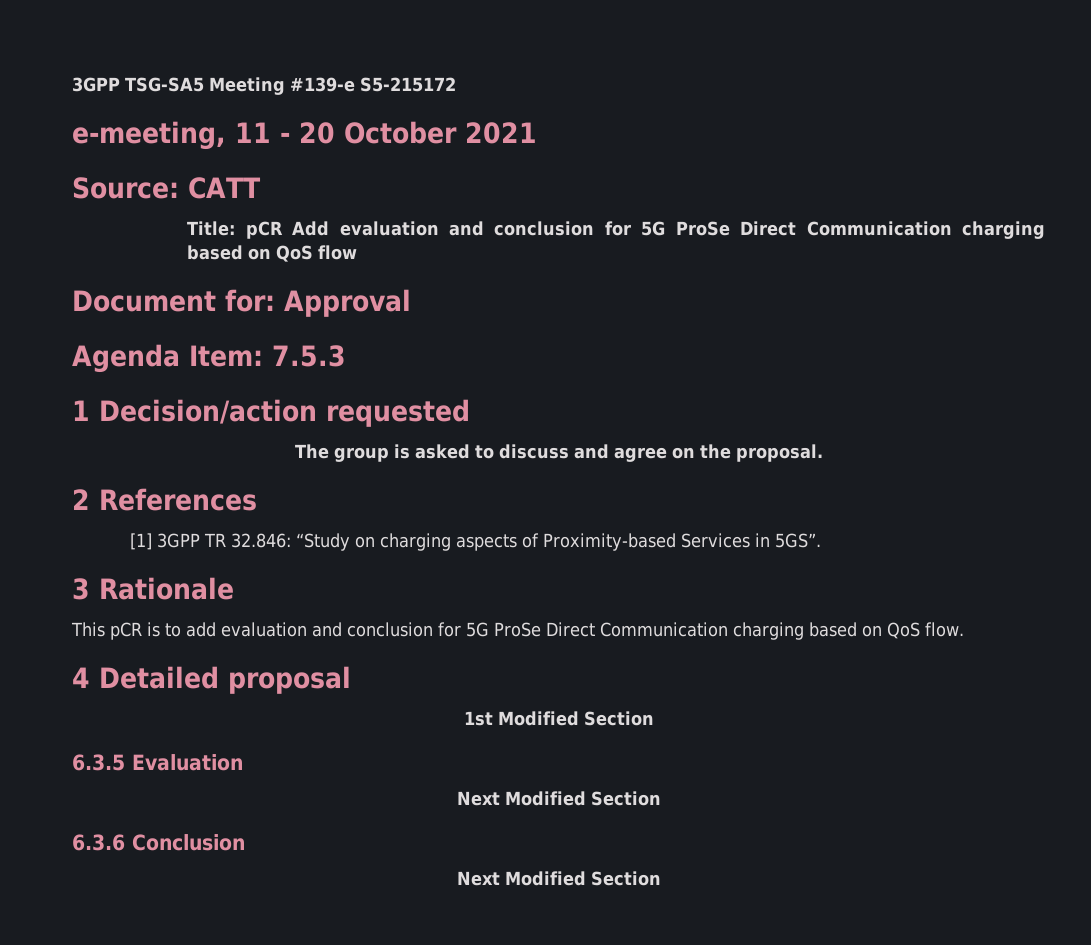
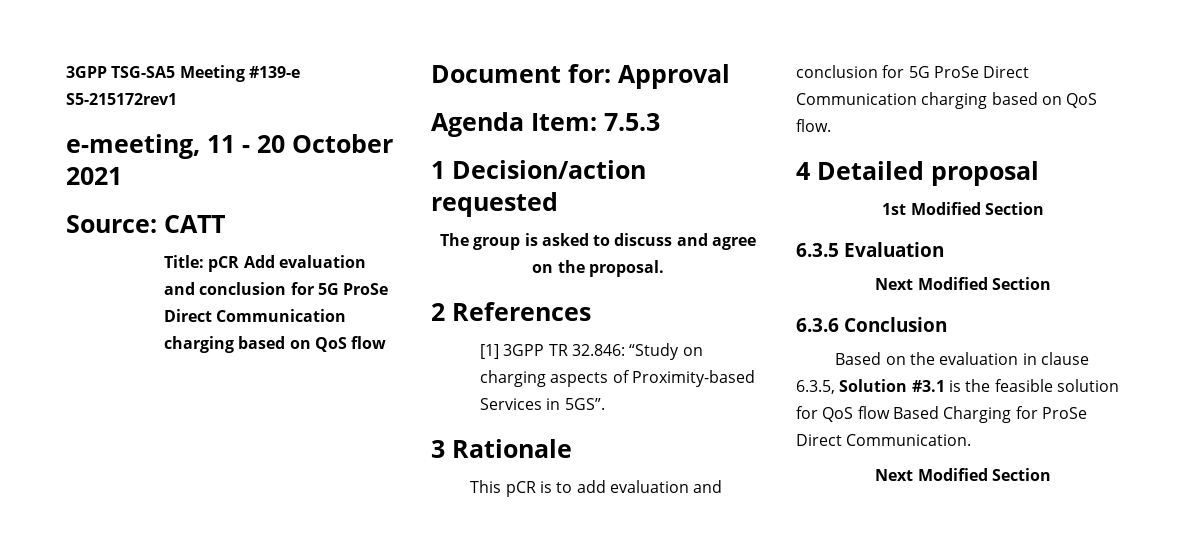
[360,77,456,92] S5-215172 -> [66,93,177,105] S5-215172rev1
(245, 842) none -> [835,352,1089,365] [796,379,1119,394] [796,406,1087,423] [796,434,972,446] // Based on the evaluation in clause 6.3.5, Solution #3.1 is the feasible solution for QoS flow Based Charging for ProSe Direct Communication.

